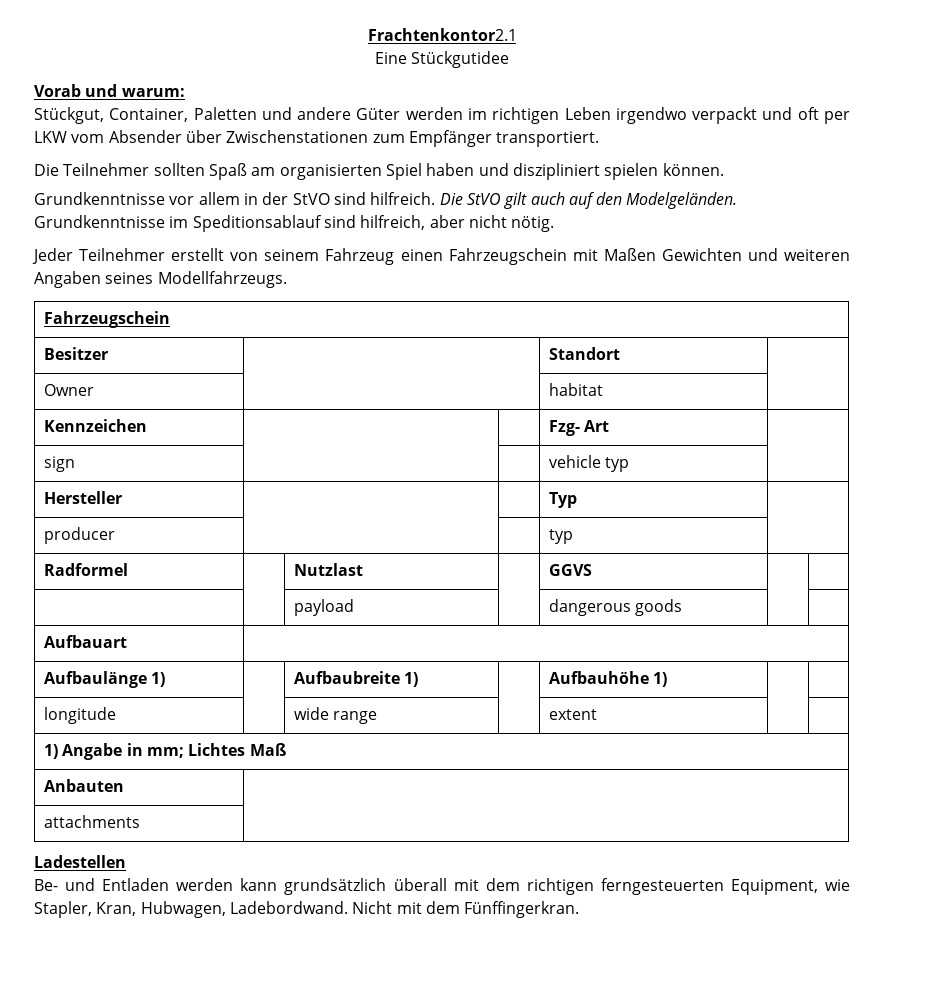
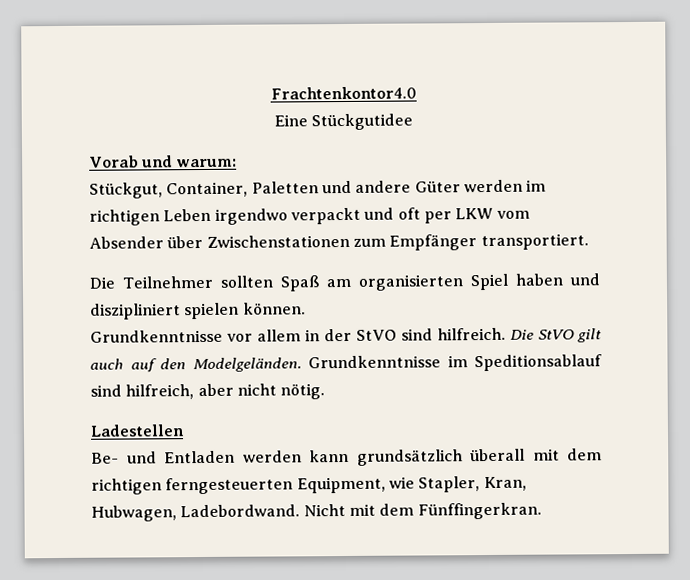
[367,28,517,41] Frachtenkontor2.1 -> [270,86,417,100] Frachtenkontor4.0
[32,248,850,265] [34,271,287,288] [44,311,171,328] [44,347,109,360] [549,347,621,360] [44,384,95,396] [549,383,604,396] [44,419,148,432] [549,420,610,436] [44,456,76,472] [549,455,630,472] [44,491,123,504] [549,492,578,508] [44,527,116,544] [549,529,574,544] [44,563,129,576] [294,563,364,576] [549,564,593,576] [294,599,355,616] [549,599,683,616] [44,635,128,648] [44,671,166,688] [294,671,419,687] [549,671,668,687] [44,707,117,724] [294,707,378,724] [549,709,598,720] [44,743,286,760] [44,779,125,792] [44,815,141,828] // Jeder Teilnehmer erstellt von seinem Fahrzeug einen Fahrzeugschein mit Maßen Gewichten und weiteren Angaben seines Modellfahrzeugs. // Fahrzeugschein // Besitzer | | Standort | // Owner | | habitat | // Kennzeichen | | | Fzg- Art | // sign | | | vehicle typ | // Hersteller | | | Typ | // producer | | | typ | // Radformel | | Nutzlast | | GGVS | | // | | payload | | dangerous goods | | // Aufbauart | // Aufbaulänge 1) | | Aufbaubreite 1) | | Aufbauhöhe 1) | | // longitude | | wide range | | extent | | // 1) Angabe in mm; Lichtes Maß // Anbauten | // attachments | -> (326, 391) none

